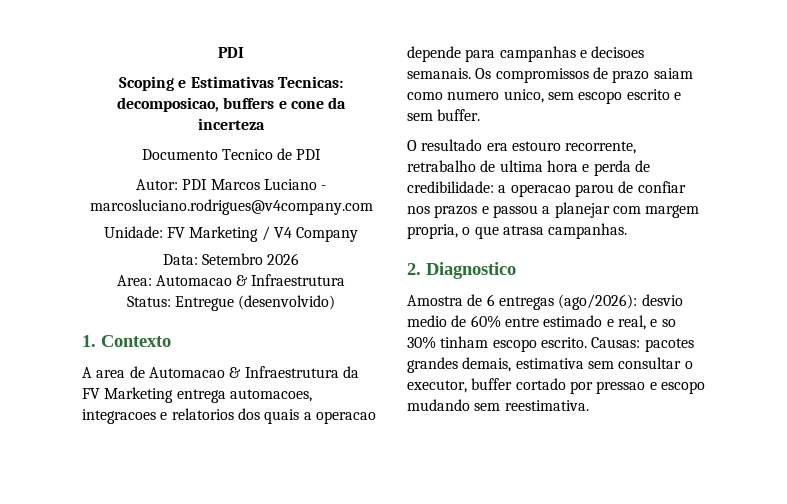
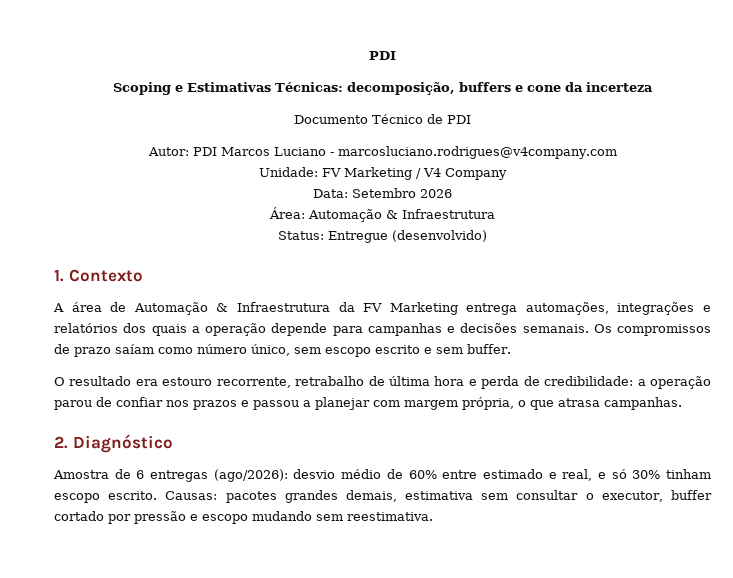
[277,76,343,88] [116,97,219,112] Tecnicas: decomposicao, -> [275,82,455,95] Técnicas: decomposição,
[221,149,273,160] Tecnico -> [372,114,423,124] Técnico
[116,275,232,286] Area: Automacao -> [269,207,382,222] Área: Automação
[96,366,225,378] area de Automacao -> [71,302,208,315] área de Automação
[229,389,312,402] [82,408,234,424] automacoes, integracoes e relatorios -> [525,302,711,315] [54,323,118,333] automações, integrações e relatórios
[315,411,376,424] operacao -> [205,323,266,336] operação
[591,46,645,58] decisoes -> [460,323,518,333] decisões
[653,68,693,79] [407,89,544,103] saiam como numero unico, -> [115,344,290,356] saíam como número único,
[499,160,543,172] ultima -> [389,376,430,386] última
[510,184,571,197] operacao -> [650,376,712,389] operação
[407,224,458,239] propria, -> [462,397,514,410] própria,
[426,262,516,279] Diagnostico -> [72,434,173,453] Diagnóstico
[407,315,447,327] medio -> [341,469,382,479] médio
[661,319,676,327] so -> [611,469,627,479] só
[596,381,646,394] pressao -> [134,511,186,524] pressão

